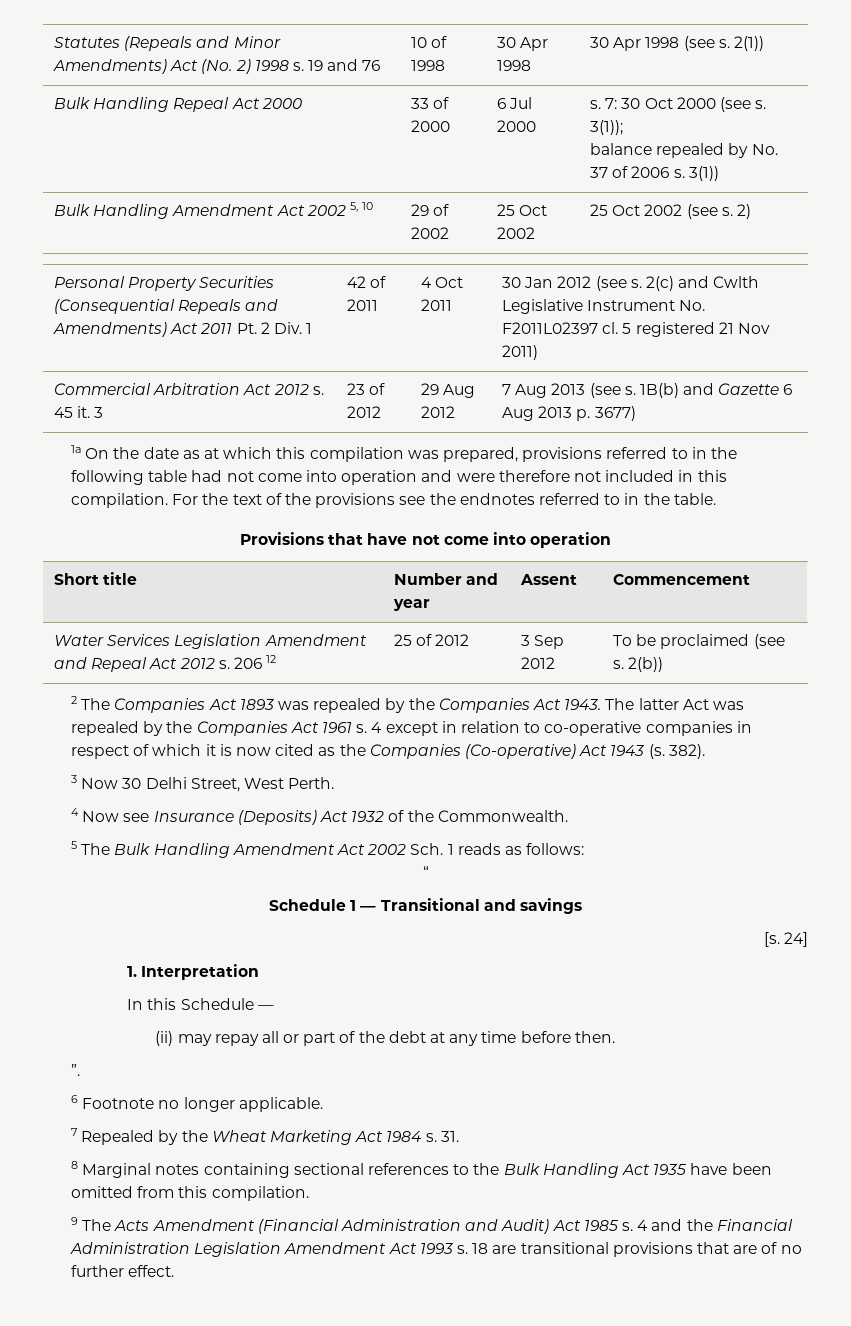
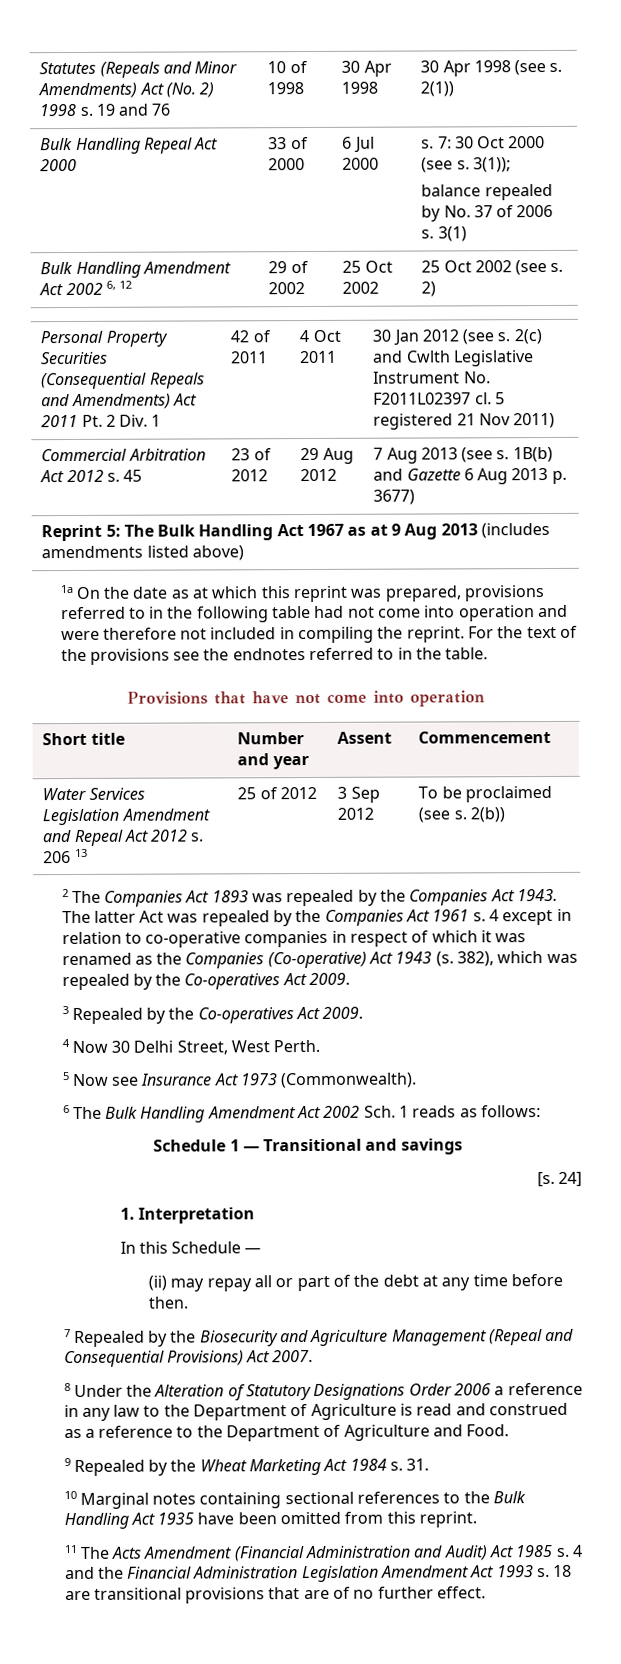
[688,166,719,181] [53,202,374,219] 3(1)) // Bulk Handling Amendment Act 2002 5, 10 -> [437,226,467,242] [40,261,231,278] [39,280,133,296] 3(1) // Bulk Handling Amendment Act 2002 6, 12
[77,406,104,418] it. 3 -> (143, 475) none
(636, 413) none -> [41,522,551,542] [41,545,244,561] // Reprint 5: The Bulk Handling Act 1967 as at 9 Aug 2013 (includes amendments listed above)
[309,447,404,462] compilation -> [293,585,349,603] reprint
[697,470,727,482] [71,493,169,508] this compilation. -> [298,626,465,644] compiling the reprint.
[266,655,277,663] 12 -> [74,848,88,857] 13
[219,744,315,756] is now cited -> [495,933,527,943] [61,952,132,966] was renamed
[668,744,705,759] [71,775,78,783] 382). // 3 -> [457,951,578,967] [61,972,351,991] [61,1006,364,1025] [61,1039,70,1048] 382), which was repealed by the Co-operatives Act 2009. // 3 Repealed by the Co-operatives Act 2009. // 4
[71,808,80,816] 4 -> [62,1072,70,1081] 5
[237,810,568,825] [71,841,78,849] (Deposits) Act 1932 of the Commonwealth. // 5 -> [214,1072,418,1089] [62,1105,70,1114] Act 1973 (Commonwealth). // 6
[422,866,429,878] // “ -> (542, 1111) none
[71,1064,81,1076] [71,1095,323,1112] [71,1128,78,1136] ”. // 6 Footnote no longer applicable. // 7 -> [63,1328,575,1347] [63,1349,314,1368] [63,1382,583,1401] [63,1402,569,1421] [63,1424,510,1442] [63,1458,71,1467] 7 Repealed by the Biosecurity and Agriculture Management (Repeal and Consequential Provisions) Act 2007. // 8 Under the Alteration of Statutory Designations Order 2006 a reference in any law to the Department of Agriculture is read and construed as a reference to the Department of Agriculture and Food. // 9
[71,1161,79,1169] 8 -> [63,1490,77,1500] 10
[211,1186,309,1201] [71,1217,79,1225] compilation. // 9 -> [419,1511,478,1528] [63,1544,78,1554] reprint. // 11

